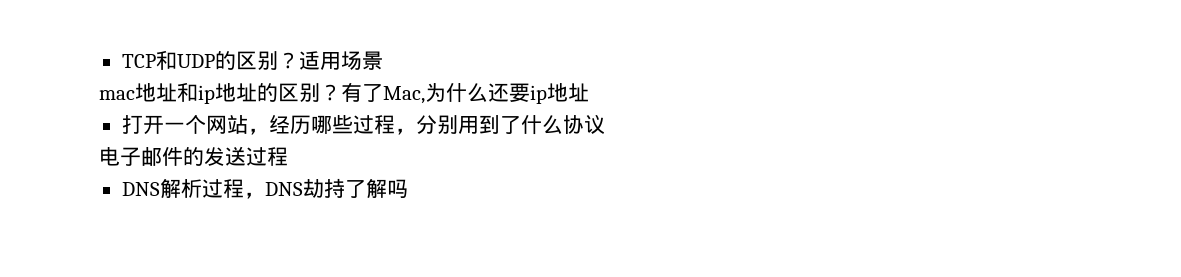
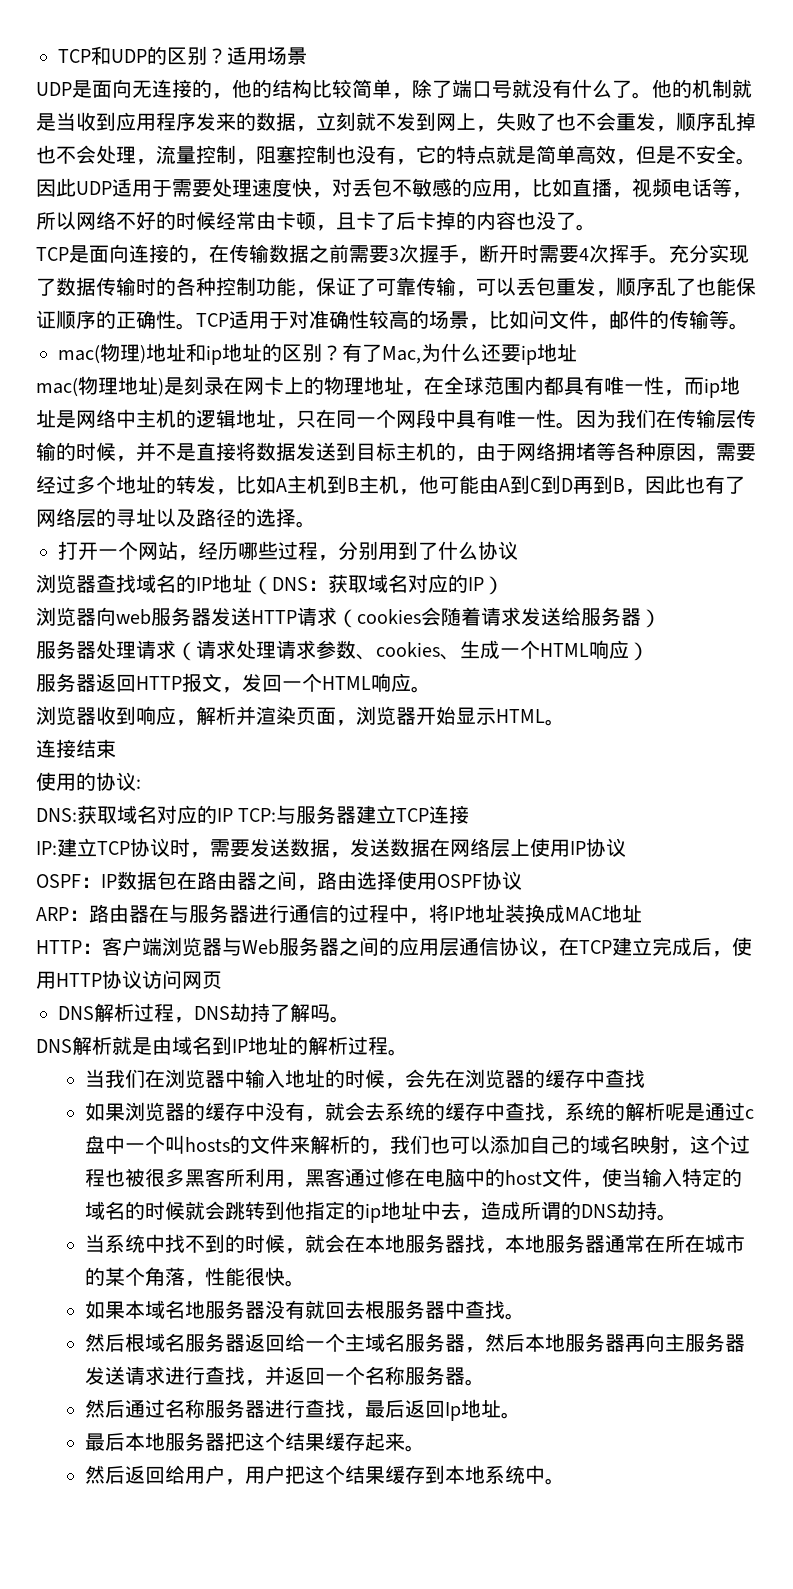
[99,90,135,100] mac -> [36,79,752,99] [36,112,756,132] [36,145,756,165] [36,178,752,198] [36,211,596,231] [36,244,749,264] [36,277,756,297] [36,310,749,330] [58,343,146,364] UDP是面向无连接的，他的结构比较简单，除了端口号就没有什么了。他的机制就是当收到应用程序发来的数据，立刻就不发到网上，失败了也不会重发，顺序乱掉也不会处理，流量控制，阻塞控制也没有，它的特点就是简单高效，但是不安全。因此UDP适用于需要处理速度快，对丢包不敏感的应用，比如直播，视频电话等，所以网络不好的时候经常由卡顿，且卡了后卡掉的内容也没了。 // TCP是面向连接的，在传输数据之前需要3次握手，断开时需要4次挥手。充分实现了数据传输时的各种控制功能，保证了可靠传输，可以丢包重发，顺序乱了也能保证顺序的正确性。TCP适用于对准确性较高的场景，比如问文件，邮件的传输等。 // mac(物理)
(589, 92) none -> [36,376,740,398] [36,409,756,429] [36,442,756,462] [36,475,745,495] [36,508,316,528] // mac(物理地址)是刻录在网卡上的物理地址，在全球范围内都具有唯一性，而ip地址是网络中主机的逻辑地址，只在同一个网段中具有唯一性。因为我们在传输层传输的时候，并不是直接将数据发送到目标主机的，由于网络拥堵等各种原因，需要经过多个地址的转发，比如A主机到B主机，他可能由A到C到D再到B，因此也有了网络层的寻址以及路径的选择。
[99,146,288,166] 电子邮件的发送过程 -> [36,574,504,595] [36,607,661,628] [36,640,649,661] [36,673,431,693] [36,706,565,726] [36,739,116,758] [36,772,141,791] [36,805,470,824] [36,838,626,858] [36,871,522,891] [36,904,642,924] [36,937,752,957] [36,970,222,989] 浏览器查找域名的IP地址（DNS：获取域名对应的IP） // 浏览器向web服务器发送HTTP请求（cookies会随着请求发送给服务器） // 服务器处理请求（请求处理请求参数、cookies、生成一个HTML响应） // 服务器返回HTTP报文，发回一个HTML响应。 // 浏览器收到响应，解析并渲染页面，浏览器开始显示HTML。 // 连接结束 // 使用的协议: // DNS:获取域名对应的IP TCP:与服务器建立TCP连接 // IP:建立TCP协议时，需要发送数据，发送数据在网络层上使用IP协议 // OSPF：IP数据包在路由器之间，路由选择使用OSPF协议 // ARP：路由器在与服务器进行通信的过程中，将IP地址装换成MAC地址 // HTTP：客户端浏览器与Web服务器之间的应用层通信协议，在TCP建立完成后，使用HTTP协议访问网页
(408, 188) none -> [330,1016,350,1023] [36,1036,408,1056] [84,1069,645,1089] [84,1102,754,1122] [84,1135,750,1155] [84,1168,742,1188] [84,1201,677,1223] [84,1234,745,1254] [84,1267,305,1287] [84,1300,525,1320] [84,1333,745,1353] [84,1366,485,1386] [84,1399,521,1421] [84,1432,425,1452] [84,1465,565,1485] 。 // DNS解析就是由域名到IP地址的解析过程。 // 当我们在浏览器中输入地址的时候，会先在浏览器的缓存中查找 // 如果浏览器的缓存中没有，就会去系统的缓存中查找，系统的解析呢是通过c盘中一个叫hosts的文件来解析的，我们也可以添加自己的域名映射，这个过程也被很多黑客所利用，黑客通过修在电脑中的host文件，使当输入特定的域名的时候就会跳转到他指定的ip地址中去，造成所谓的DNS劫持。 // 当系统中找不到的时候，就会在本地服务器找，本地服务器通常在所在城市的某个角落，性能很快。 // 如果本域名地服务器没有就回去根服务器中查找。 // 然后根域名服务器返回给一个主域名服务器，然后本地服务器再向主服务器发送请求进行查找，并返回一个名称服务器。 // 然后通过名称服务器进行查找，最后返回Ip地址。 // 最后本地服务器把这个结果缓存起来。 // 然后返回给用户，用户把这个结果缓存到本地系统中。

